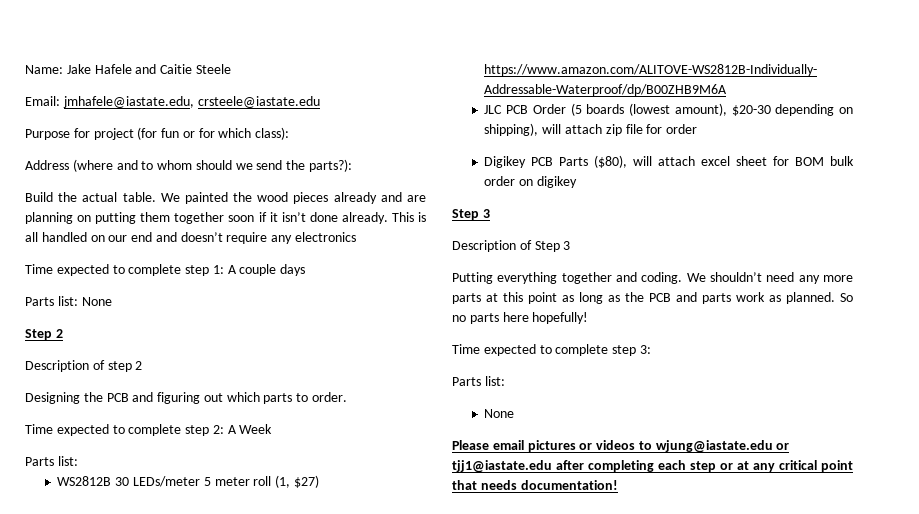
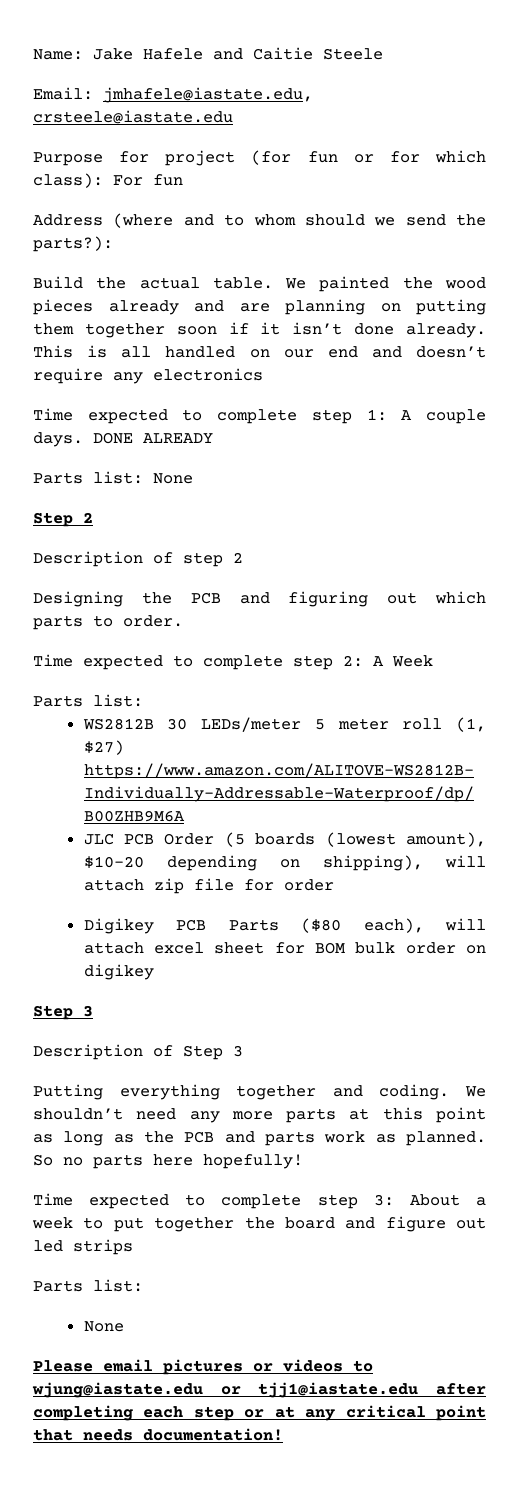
(290, 133) none -> [113,174,183,186] For fun
[280,264,306,276] days -> [33,432,213,447] days. DONE ALREADY
[731,105,771,116] $20-30 -> [83,856,144,869] $10-20
[594,155,628,168] ($80), -> [301,918,424,933] ($80 each),
(651, 349) none -> [409,1194,487,1206] [32,1216,486,1232] [33,1239,133,1255] About a week to put together the board and figure out led strips

